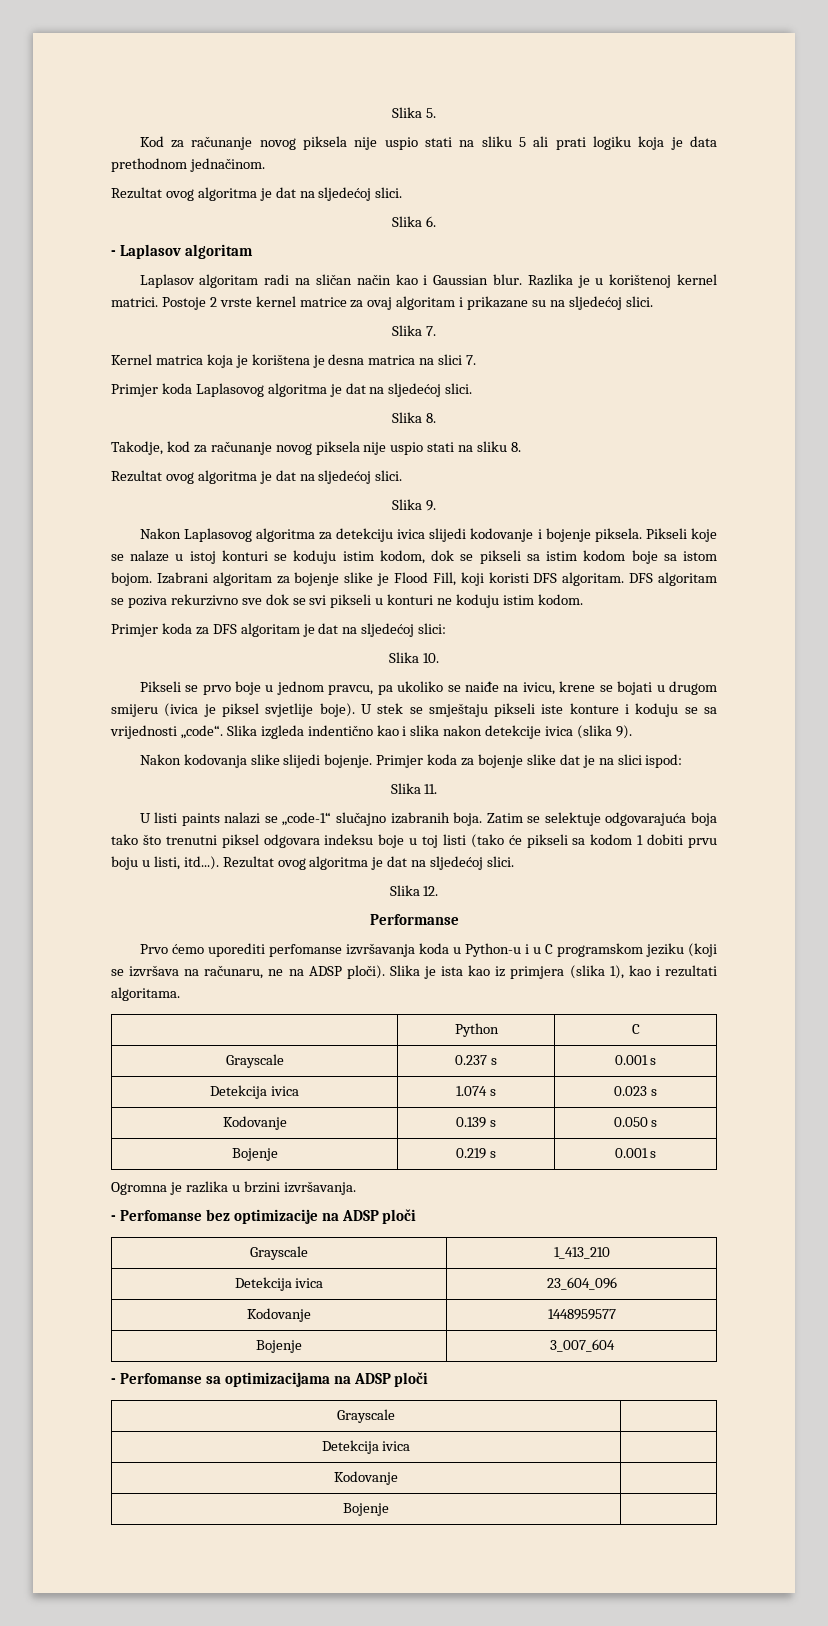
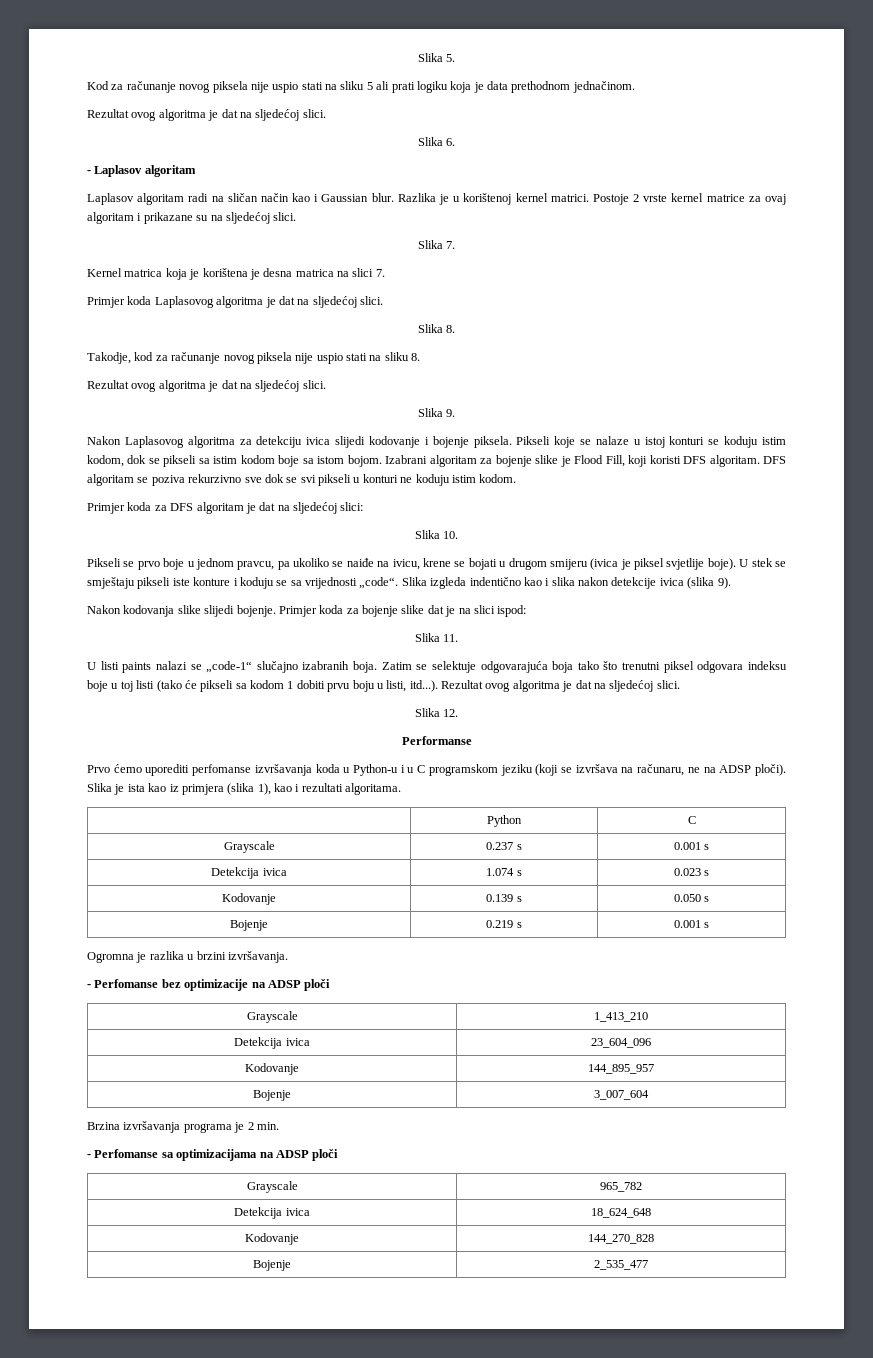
[547,1309,616,1320] 1448959577 -> [588,1064,654,1074] 144_895_957
(615, 1345) none -> [87,1121,279,1133] // Brzina izvršavanja programa je 2 min.
[321,1440,411,1454] [334,1471,398,1485] [343,1503,389,1516] // Detekcija ivica | // Kodovanje | // Bojenje | -> [600,1182,642,1192] [234,1207,310,1219] [591,1208,651,1218] [245,1233,299,1245] [588,1234,654,1244] [253,1260,291,1271] [594,1260,648,1270] 965_782 // Detekcija ivica | 18_624_648 // Kodovanje | 144_270_828 // Bojenje | 2_535_477

